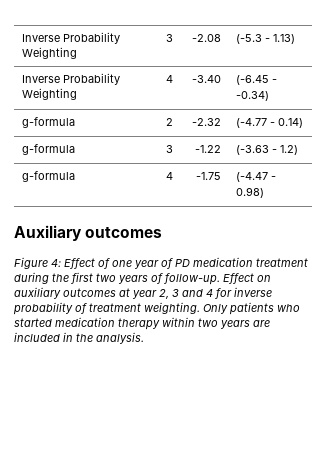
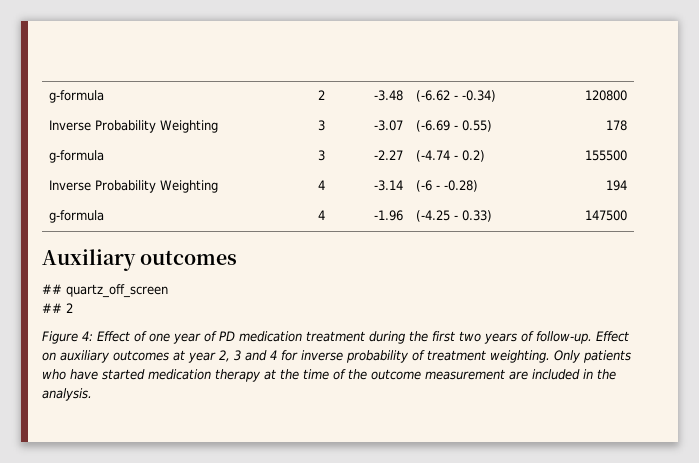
[21,32,120,44] [21,47,77,59] [165,34,173,42] [192,34,222,42] [235,34,295,44] [21,73,120,85] [21,88,77,100] [165,75,173,83] [192,75,222,83] [235,75,277,85] [235,91,269,101] [21,117,75,128] [165,118,173,126] [192,118,222,126] [235,118,303,128] [21,144,75,155] [165,145,173,153] [195,145,222,153] [235,145,298,155] [21,171,75,182] [165,172,173,180] [196,172,222,180] [235,172,276,182] [235,187,264,198] [14,225,163,241] Inverse Probability Weighting | 3 | -2.08 | (-5.3 - 1.13) // Inverse Probability Weighting | 4 | -3.40 | (-6.45 - -0.34) // g-formula | 2 | -2.32 | (-4.77 - 0.14) // g-formula | 3 | -1.22 | (-3.63 - 1.2) // g-formula | 4 | -1.75 | (-4.47 - 0.98) // Auxiliary outcomes -> [49,90,105,103] [318,90,326,100] [373,90,403,101] [416,90,497,102] [584,90,627,101] [49,120,219,133] [318,120,326,131] [373,120,403,131] [416,120,493,132] [605,120,627,131] [49,150,105,163] [318,150,326,161] [373,150,403,160] [416,150,486,162] [584,150,627,161] [49,180,219,193] [318,180,326,190] [373,180,403,191] [416,180,479,192] [605,180,627,191] [49,210,105,223] [318,210,326,220] [373,210,403,221] [416,210,493,222] [584,210,627,221] [42,249,238,271] [42,284,168,298] [42,303,73,313] g-formula | 2 | -3.48 | (-6.62 - -0.34) | 120800 // Inverse Probability Weighting | 3 | -3.07 | (-6.69 - 0.55) | 178 // g-formula | 3 | -2.27 | (-4.74 - 0.2) | 155500 // Inverse Probability Weighting | 4 | -3.14 | (-6 - -0.28) | 194 // g-formula | 4 | -1.96 | (-4.25 - 0.33) | 147500 // Auxiliary outcomes // ## quartz_off_screen // ## 2
(300, 308) none -> [70,369,98,380] have
[162,317,250,329] within two years -> [264,369,505,380] at the time of the outcome measurement

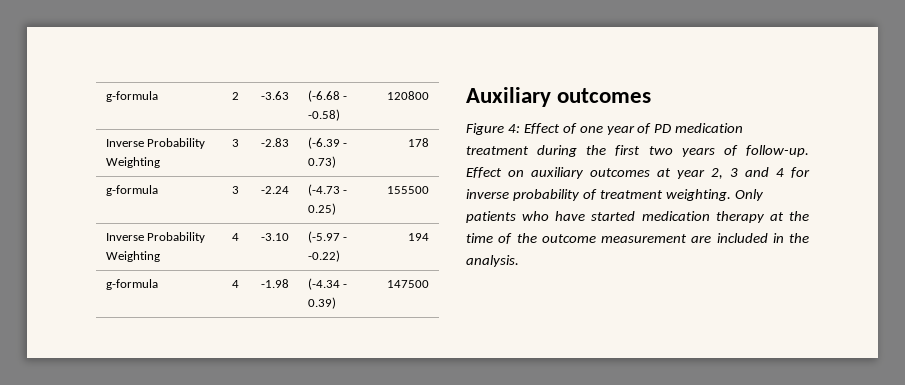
[373,90,403,101] [416,90,497,102] -3.48 | (-6.62 - -0.34) -> [261,91,290,100] [307,90,348,102] [307,109,340,121] -3.63 | (-6.68 - -0.58)
[373,120,403,131] [416,120,493,132] -3.07 | (-6.69 - 0.55) -> [261,138,290,147] [307,137,348,149] [307,156,336,168] -2.83 | (-6.39 - 0.73)
[373,150,403,160] [416,150,486,162] -2.27 | (-4.74 - 0.2) -> [261,186,290,194] [307,184,348,196] [307,203,336,215] -2.24 | (-4.73 - 0.25)
[373,180,403,191] [416,180,479,192] -3.14 | (-6 - -0.28) -> [261,233,290,241] [307,231,348,243] [307,250,340,262] -3.10 | (-5.97 - -0.22)
[373,210,403,221] [416,210,493,222] -1.96 | (-4.25 - 0.33) -> [261,279,290,288] [307,278,348,290] [307,297,336,309] -1.98 | (-4.34 - 0.39)
[42,284,168,298] [42,303,73,313] // ## quartz_off_screen // ## 2 -> (652, 95) none

